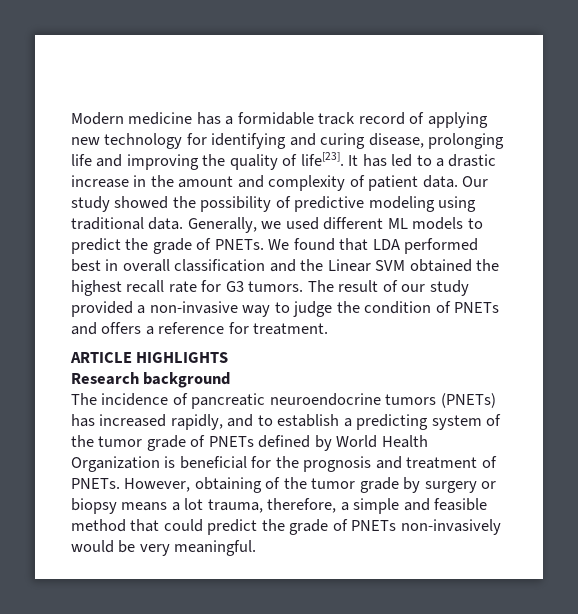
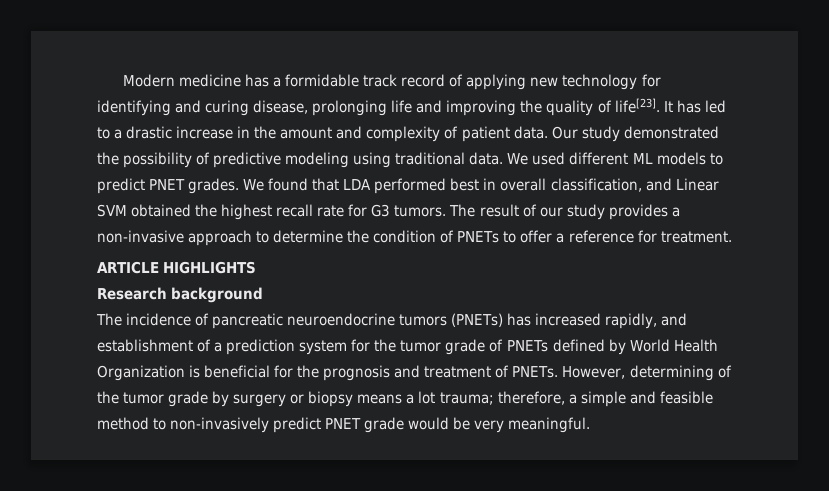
[114,196,169,209] showed -> [623,126,719,139] demonstrated
[187,217,282,233] Generally, we -> [507,153,529,165] We
[125,238,264,254] the grade of PNETs. -> [149,178,240,194] PNET grades.
[174,259,324,272] classification and the -> [550,178,672,192] classification, and
[71,301,133,317] provided -> [608,204,668,220] provides
[242,301,333,317] way to judge -> [188,230,344,246] approach to determine
[71,322,142,335] and offers -> [503,230,553,243] to offer
[257,414,502,430] to establish a predicting system of -> [97,339,371,355] establishment of a prediction system for
[194,477,262,493] obtaining -> [629,365,714,381] determining
[207,499,263,513] trauma, -> [439,392,494,405] trauma;
[130,519,501,535] that could predict the grade of PNETs non-invasively -> [153,417,405,433] to non-invasively predict PNET grade

